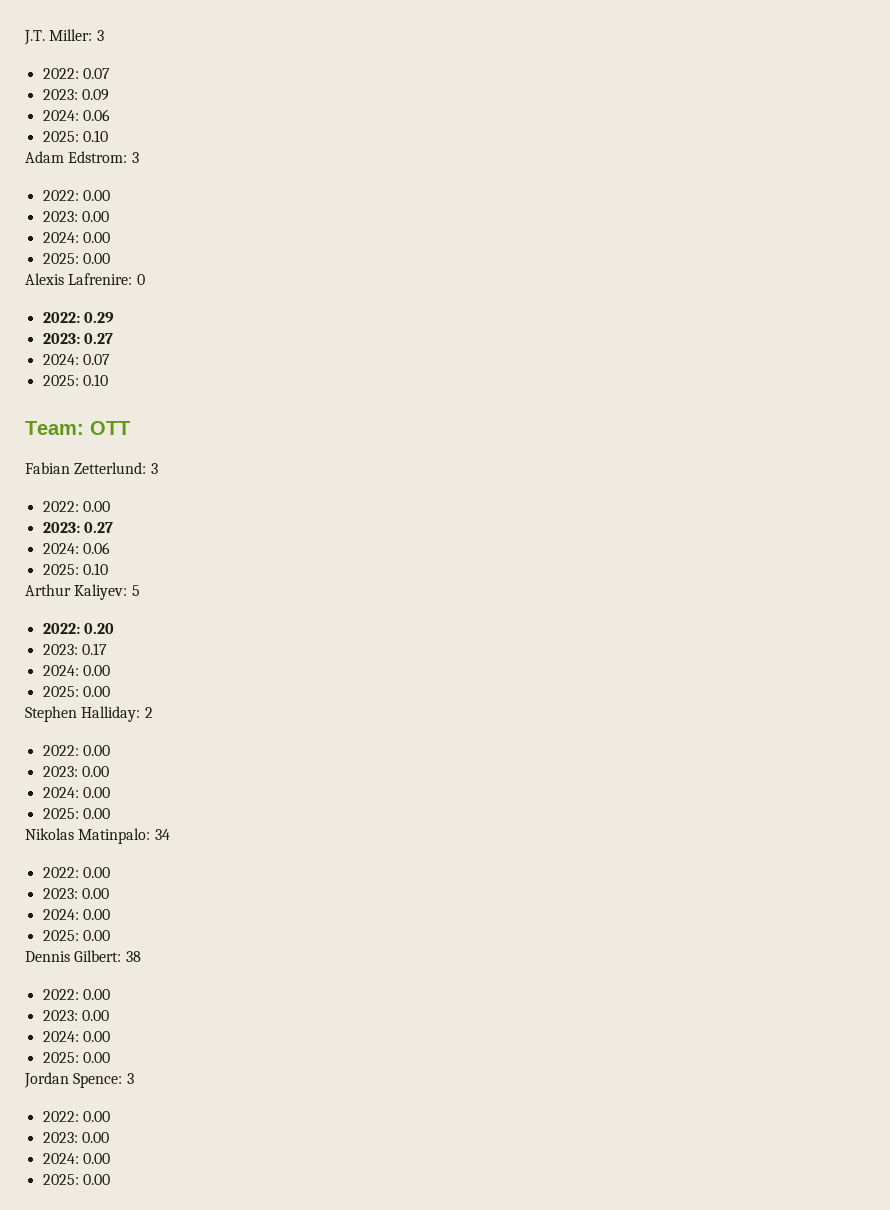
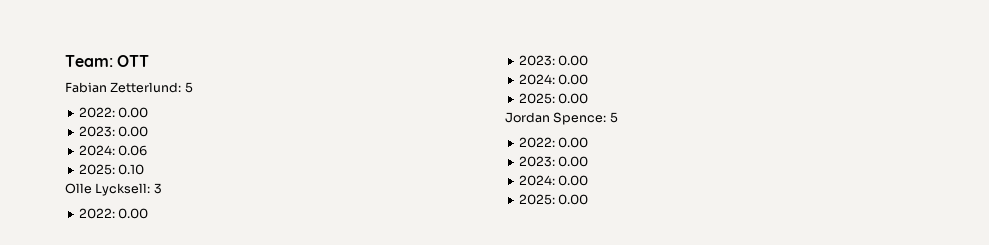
[24,29,104,45] [42,68,110,79] [42,89,109,101] [42,109,110,121] [42,130,108,142] [25,151,139,163] [42,190,110,201] [42,211,109,222] [42,232,110,243] [42,253,110,264] [25,273,145,285] [42,312,114,323] [42,333,113,344] [42,354,110,365] [42,374,108,386] [25,421,130,435] [25,462,158,474] [42,501,110,512] [42,522,113,533] [42,542,110,554] [42,563,108,575] [25,584,140,600] [42,623,114,634] [42,643,107,655] [42,665,110,676] [42,686,110,697] [25,706,153,722] [42,745,110,756] [42,766,109,777] [42,787,110,798] [42,808,110,819] [25,828,170,844] [42,867,110,878] [42,888,109,899] [42,909,110,920] [42,930,110,941] [25,950,141,962] J.T. Miller: 3 // 2022: 0.07 // 2023: 0.09 // 2024: 0.06 // 2025: 0.10 // Adam Edstrom: 3 // 2022: 0.00 // 2023: 0.00 // 2024: 0.00 // 2025: 0.00 // Alexis Lafrenire: 0 // 2022: 0.29 // 2023: 0.27 // 2024: 0.07 // 2025: 0.10 // Team: OTT // Fabian Zetterlund: 3 // 2022: 0.00 // 2023: 0.27 // 2024: 0.06 // 2025: 0.10 // Arthur Kaliyev: 5 // 2022: 0.20 // 2023: 0.17 // 2024: 0.00 // 2025: 0.00 // Stephen Halliday: 2 // 2022: 0.00 // 2023: 0.00 // 2024: 0.00 // 2025: 0.00 // Nikolas Matinpalo: 34 // 2022: 0.00 // 2023: 0.00 // 2024: 0.00 // 2025: 0.00 // Dennis Gilbert: 38 -> [65,55,150,67] [65,82,193,93] [78,107,149,118] [78,126,149,137] [78,145,148,156] [78,164,145,175] [65,183,162,196] Team: OTT // Fabian Zetterlund: 5 // 2022: 0.00 // 2023: 0.00 // 2024: 0.06 // 2025: 0.10 // Olle Lycksell: 3
[126,1073,134,1084] 3 -> [609,112,618,123] 5

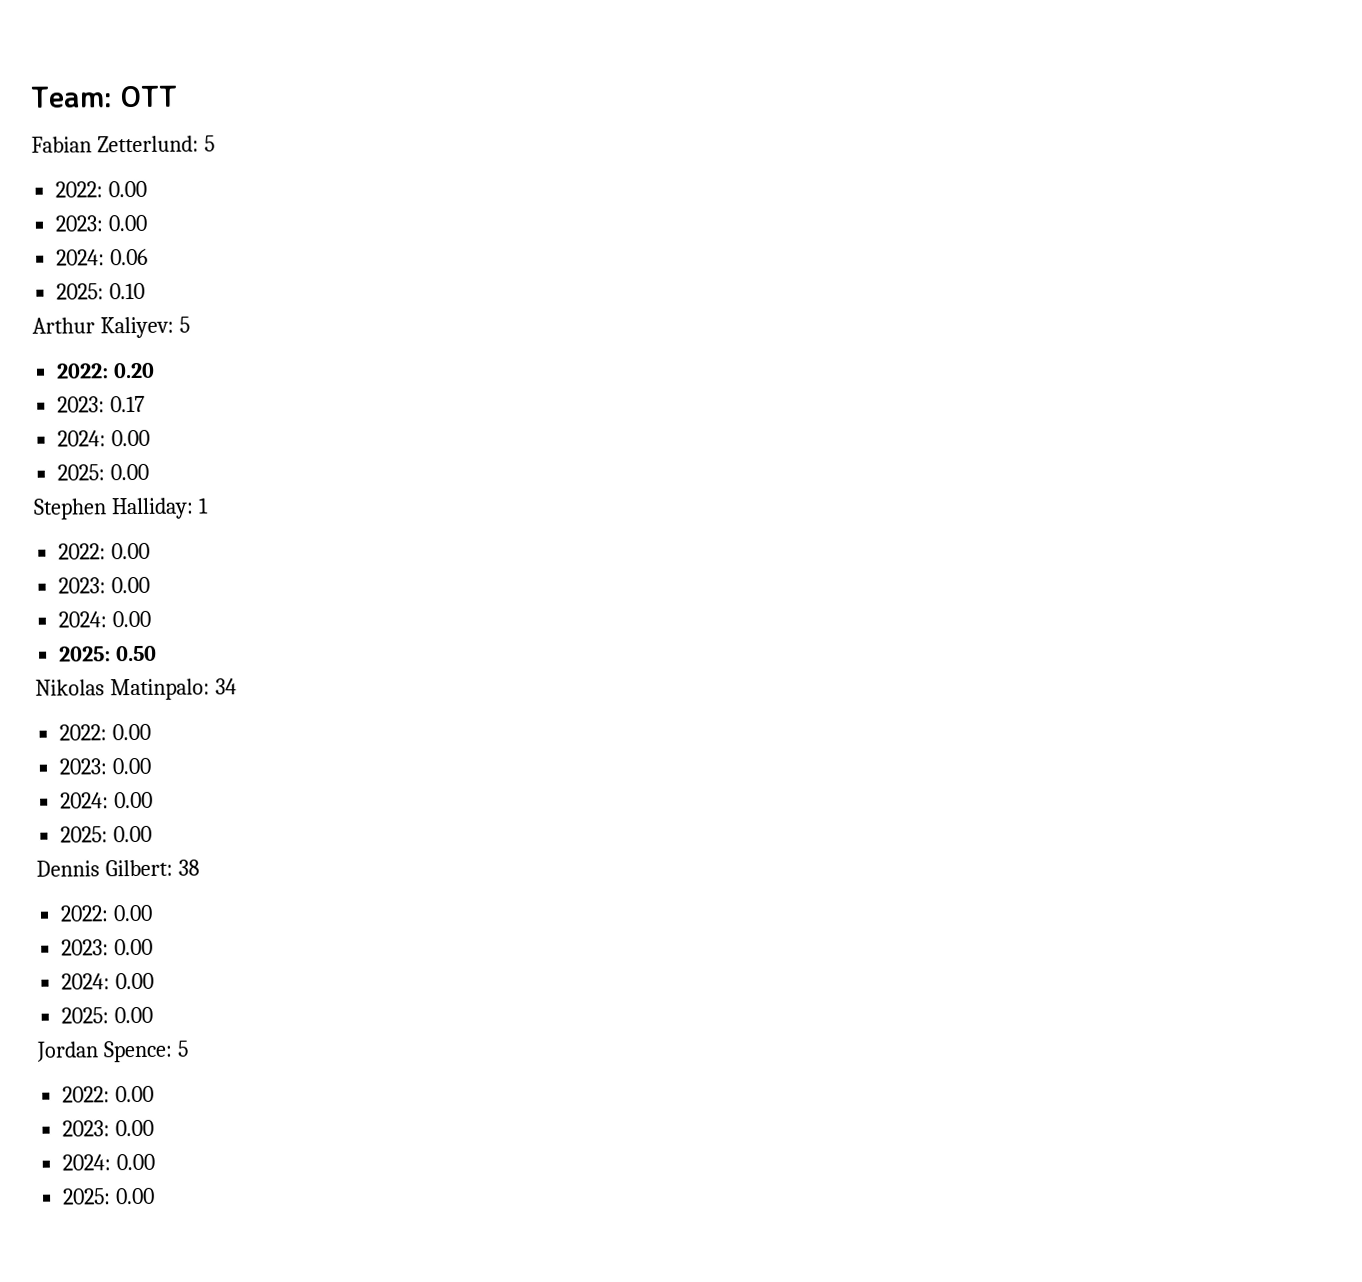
[65,183,162,196] Olle Lycksell: 3 -> [32,316,190,339] [56,362,156,379] [57,395,146,413] [57,429,151,447] [57,463,150,481] [33,497,209,520] [58,542,151,560] [58,576,151,594] [58,610,152,628] [59,645,158,662] [35,678,237,701] [59,723,152,741] [59,757,152,775] [60,791,154,809] [60,825,153,843] [36,859,200,877] Arthur Kaliyev: 5 // 2022: 0.20 // 2023: 0.17 // 2024: 0.00 // 2025: 0.00 // Stephen Halliday: 1 // 2022: 0.00 // 2023: 0.00 // 2024: 0.00 // 2025: 0.50 // Nikolas Matinpalo: 34 // 2022: 0.00 // 2023: 0.00 // 2024: 0.00 // 2025: 0.00 // Dennis Gilbert: 38

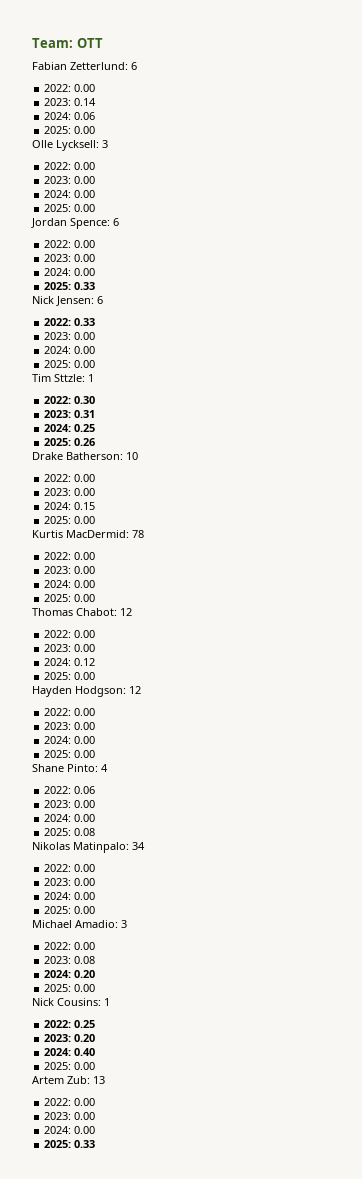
[203,135,215,152] [55,180,148,198] [55,214,148,232] 5 // 2022: 0.00 // 2023: 0.00 -> [131,62,137,70] [44,84,96,92] [44,98,97,106] 6 // 2022: 0.00 // 2023: 0.14
[109,282,146,300] [32,316,190,339] [56,362,156,379] [57,395,146,413] [57,429,151,447] [57,463,150,481] [33,497,209,520] [58,542,151,560] [58,576,151,594] [58,610,152,628] [59,645,158,662] 0.10 // Arthur Kaliyev: 5 // 2022: 0.20 // 2023: 0.17 // 2024: 0.00 // 2025: 0.00 // Stephen Halliday: 1 // 2022: 0.00 // 2023: 0.00 // 2024: 0.00 // 2025: 0.50 -> [74,126,96,134] [32,140,108,151] [44,162,96,170] [44,176,96,184] [44,190,96,198] [44,204,96,212] [31,218,119,229] [44,240,96,248] [44,254,96,262] [44,268,96,276] [44,282,96,290] [32,296,103,306] [44,318,96,326] [44,332,96,340] [44,346,96,354] [44,360,96,368] [32,374,94,382] [44,396,96,404] [44,410,96,418] [44,424,96,432] [44,438,96,446] [32,452,138,460] [44,474,96,482] [44,488,96,496] [44,502,96,510] [44,516,96,524] [32,530,144,538] [44,552,96,560] [44,566,96,574] [44,580,96,588] [44,594,96,602] [32,608,132,616] [44,630,96,638] [44,644,96,652] [44,658,96,666] [44,672,96,680] [32,686,141,697] [44,708,96,716] [44,722,96,730] [44,736,96,744] [44,750,96,758] [32,764,108,772] [44,786,96,794] [44,800,96,808] [44,814,96,822] [44,828,96,836] 0.00 // Olle Lycksell: 3 // 2022: 0.00 // 2023: 0.00 // 2024: 0.00 // 2025: 0.00 // Jordan Spence: 6 // 2022: 0.00 // 2023: 0.00 // 2024: 0.00 // 2025: 0.33 // Nick Jensen: 6 // 2022: 0.33 // 2023: 0.00 // 2024: 0.00 // 2025: 0.00 // Tim Sttzle: 1 // 2022: 0.30 // 2023: 0.31 // 2024: 0.25 // 2025: 0.26 // Drake Batherson: 10 // 2022: 0.00 // 2023: 0.00 // 2024: 0.15 // 2025: 0.00 // Kurtis MacDermid: 78 // 2022: 0.00 // 2023: 0.00 // 2024: 0.00 // 2025: 0.00 // Thomas Chabot: 12 // 2022: 0.00 // 2023: 0.00 // 2024: 0.12 // 2025: 0.00 // Hayden Hodgson: 12 // 2022: 0.00 // 2023: 0.00 // 2024: 0.00 // 2025: 0.00 // Shane Pinto: 4 // 2022: 0.06 // 2023: 0.00 // 2024: 0.00 // 2025: 0.08
[36,859,200,877] [60,904,154,922] [61,938,154,956] [61,972,155,990] [61,1006,154,1024] [36,1040,189,1063] [62,1085,155,1103] [62,1119,155,1137] [62,1153,156,1171] [62,1187,156,1205] Dennis Gilbert: 38 // 2022: 0.00 // 2023: 0.00 // 2024: 0.00 // 2025: 0.00 // Jordan Spence: 5 // 2022: 0.00 // 2023: 0.00 // 2024: 0.00 // 2025: 0.00 -> [32,920,127,928] [44,942,96,950] [44,956,96,964] [44,970,96,978] [44,984,96,992] [32,998,110,1006] [44,1020,96,1028] [44,1034,96,1042] [44,1048,96,1056] [44,1062,96,1070] [32,1076,105,1084] [44,1098,96,1106] [44,1112,96,1120] [44,1126,96,1134] [44,1140,96,1148] Michael Amadio: 3 // 2022: 0.00 // 2023: 0.08 // 2024: 0.20 // 2025: 0.00 // Nick Cousins: 1 // 2022: 0.25 // 2023: 0.20 // 2024: 0.40 // 2025: 0.00 // Artem Zub: 13 // 2022: 0.00 // 2023: 0.00 // 2024: 0.00 // 2025: 0.33

